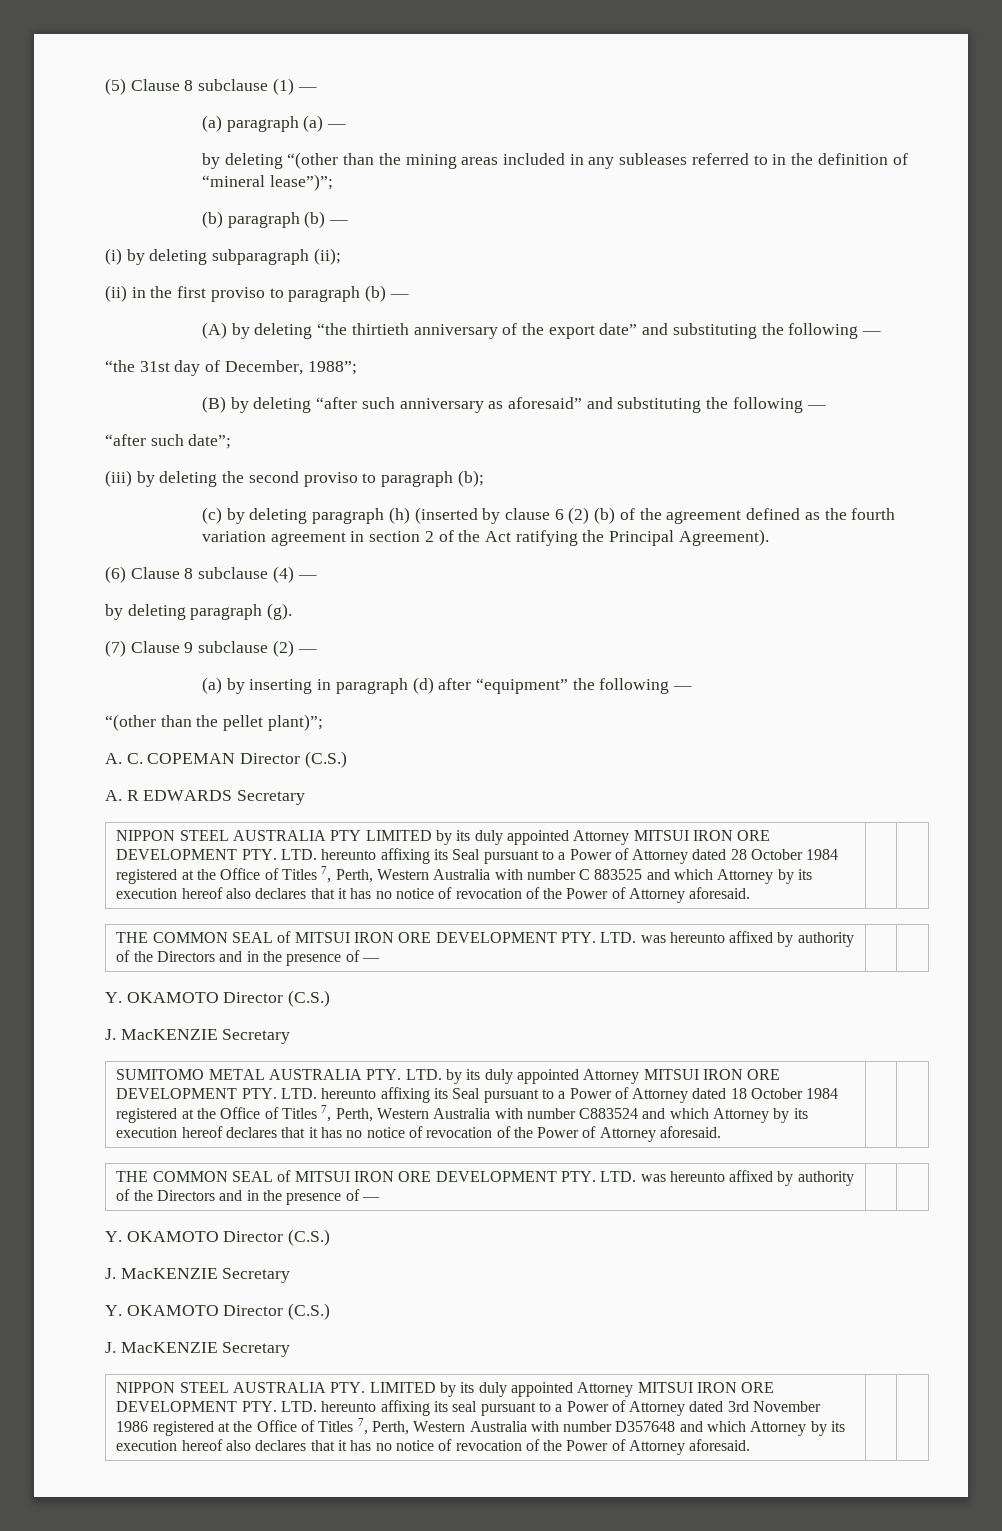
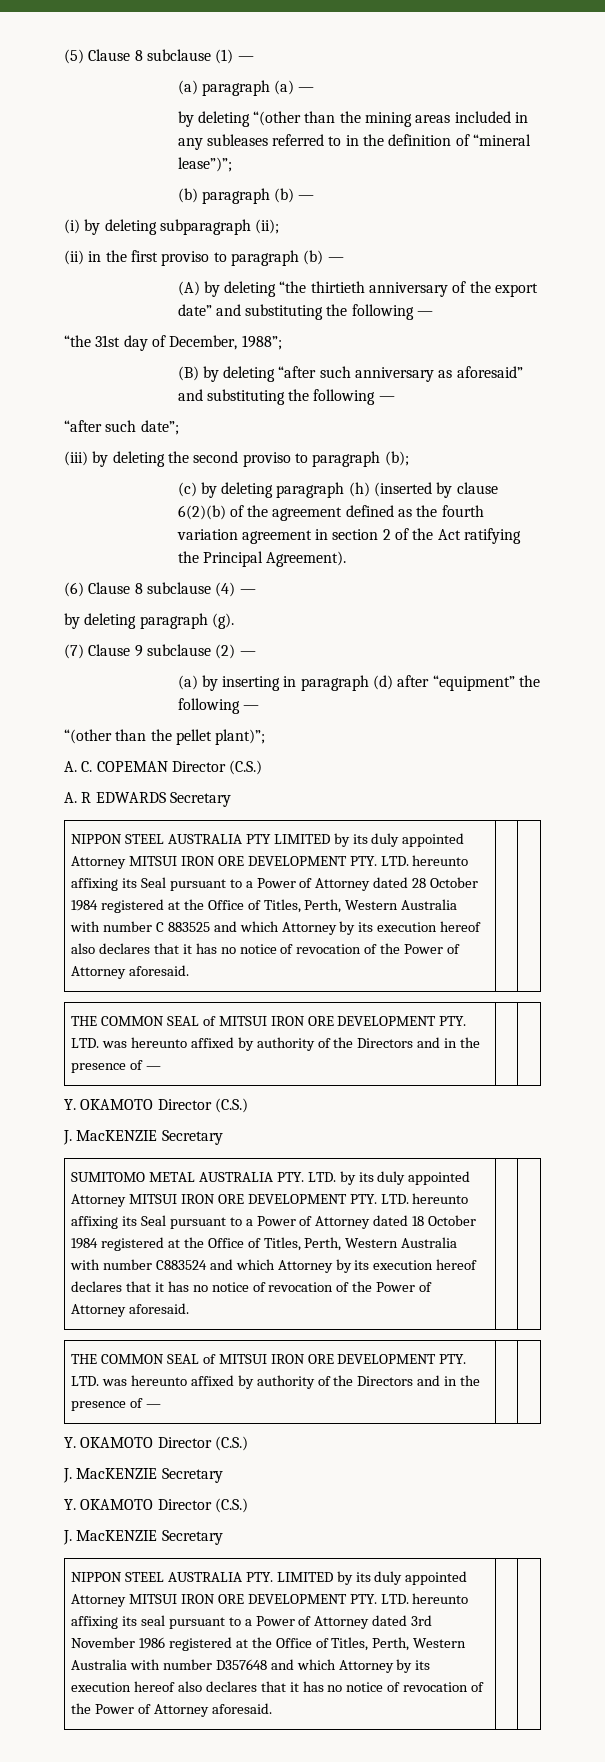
[554,507,616,524] 6 (2) (b) -> [177,505,226,520] 6(2)(b)
[281,866,332,883] Titles 7, -> [263,899,301,913] Titles,
[281,1105,332,1122] Titles 7, -> [263,1237,301,1251] Titles,
[318,1418,368,1435] Titles 7, -> [331,1637,369,1651] Titles,

